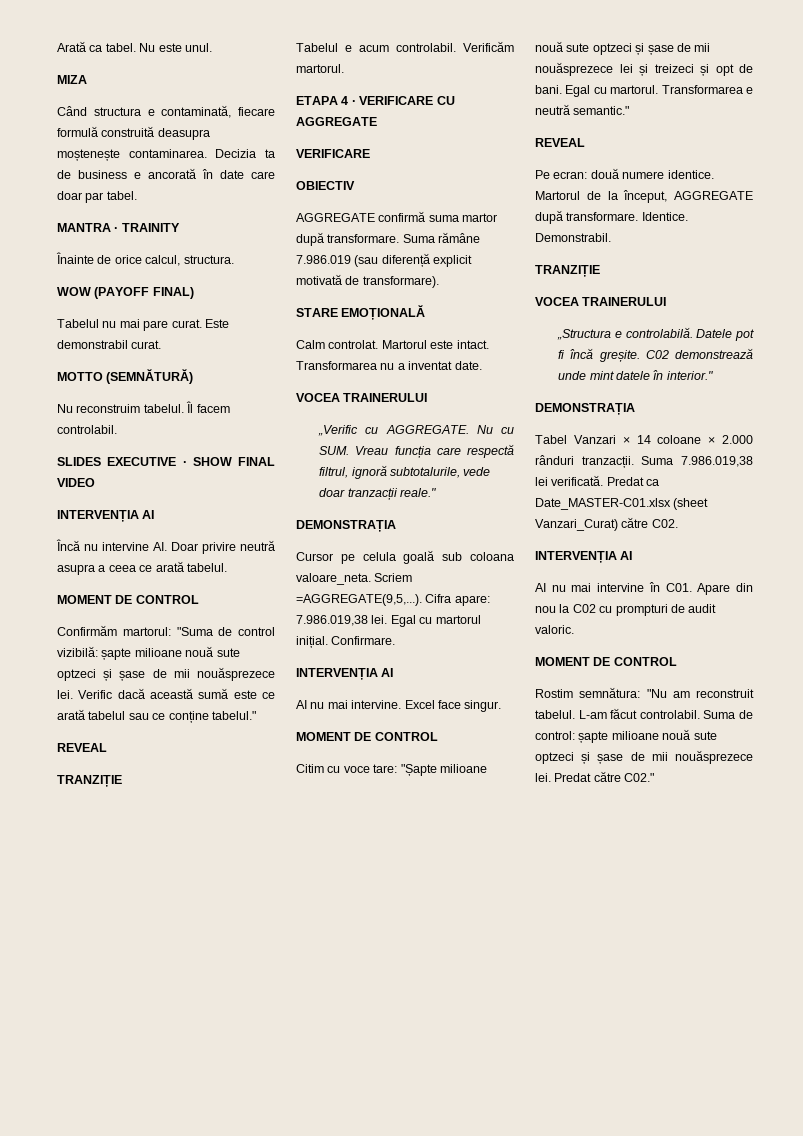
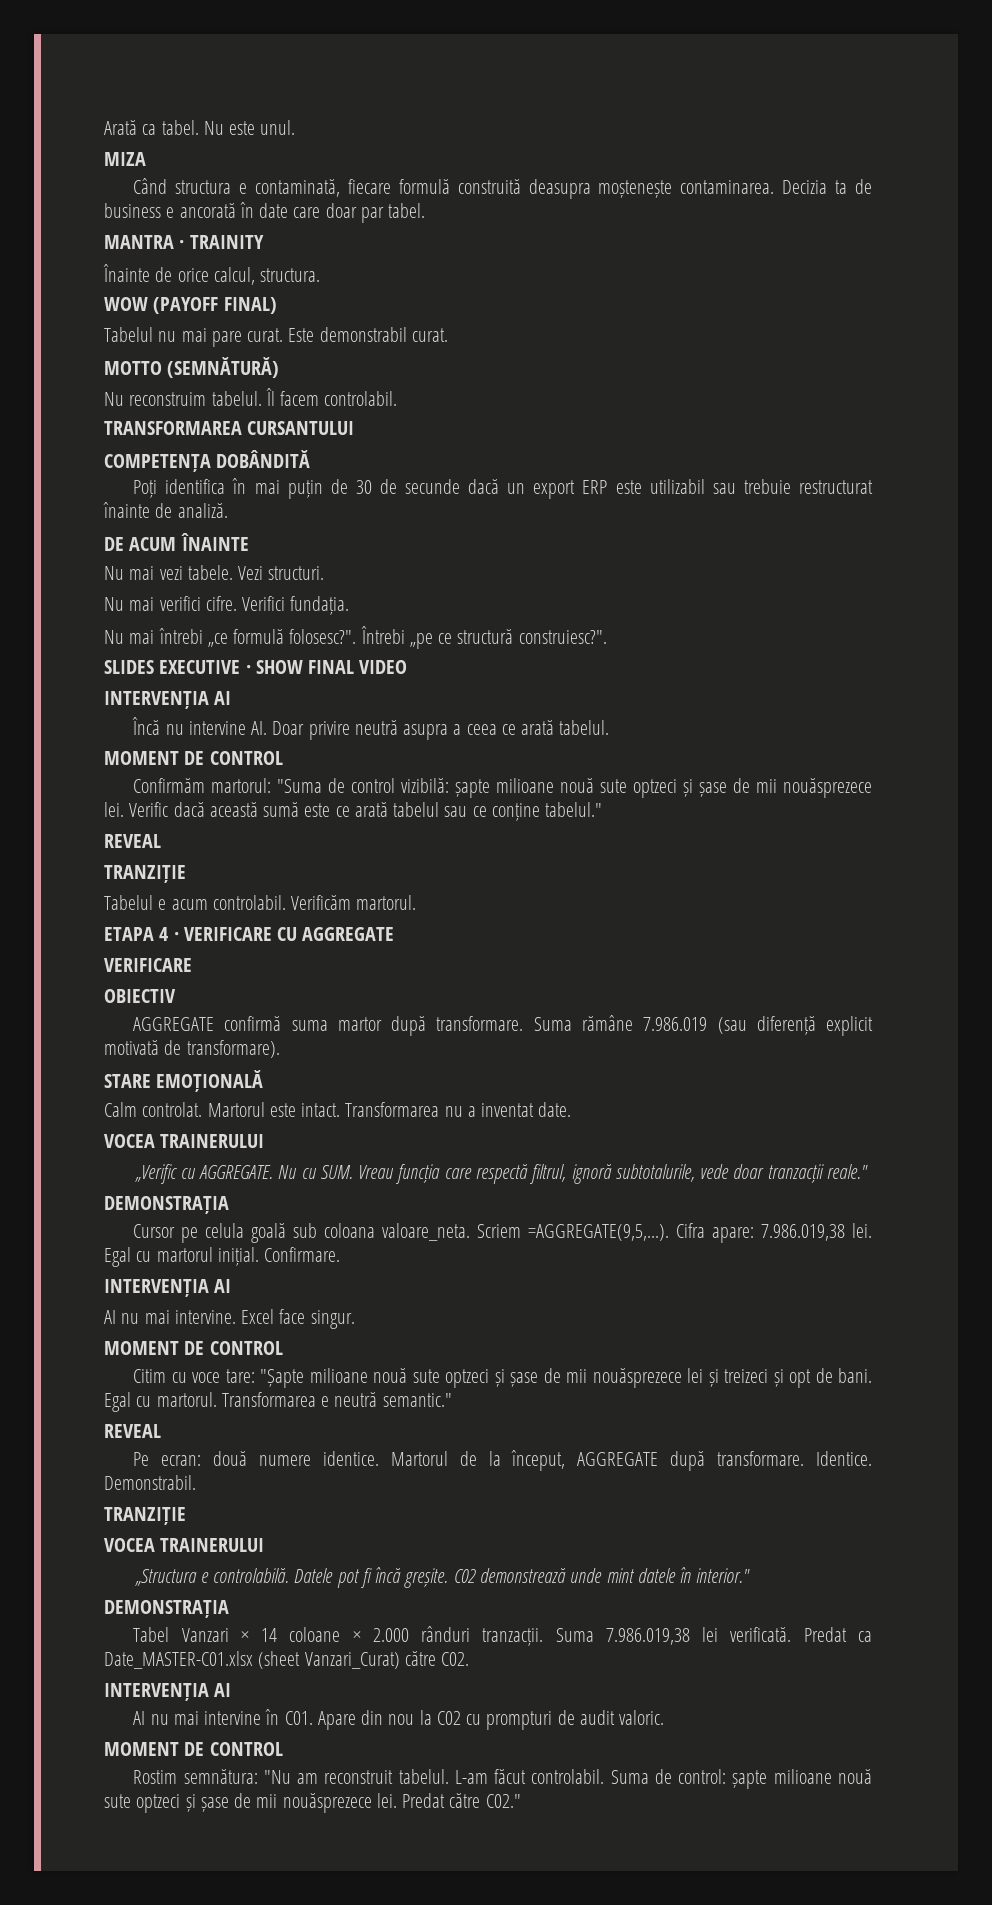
(117, 429) none -> [104,421,355,435] [104,450,311,472] [133,478,873,499] [103,502,228,518] [104,533,249,551] [104,565,325,580] [104,596,350,615] [104,626,607,649] // TRANSFORMAREA CURSANTULUI // COMPETENȚA DOBÂNDITĂ // Poți identifica în mai puțin de 30 de secunde dacă un export ERP este utilizabil sau trebuie restructurat înainte de analiză. // DE ACUM ÎNAINTE // Nu mai vezi tabele. Vezi structuri. // Nu mai verifici cifre. Verifici fundația. // Nu mai întrebi „ce formulă folosesc?". Întrebi „pe ce structură construiesc?".

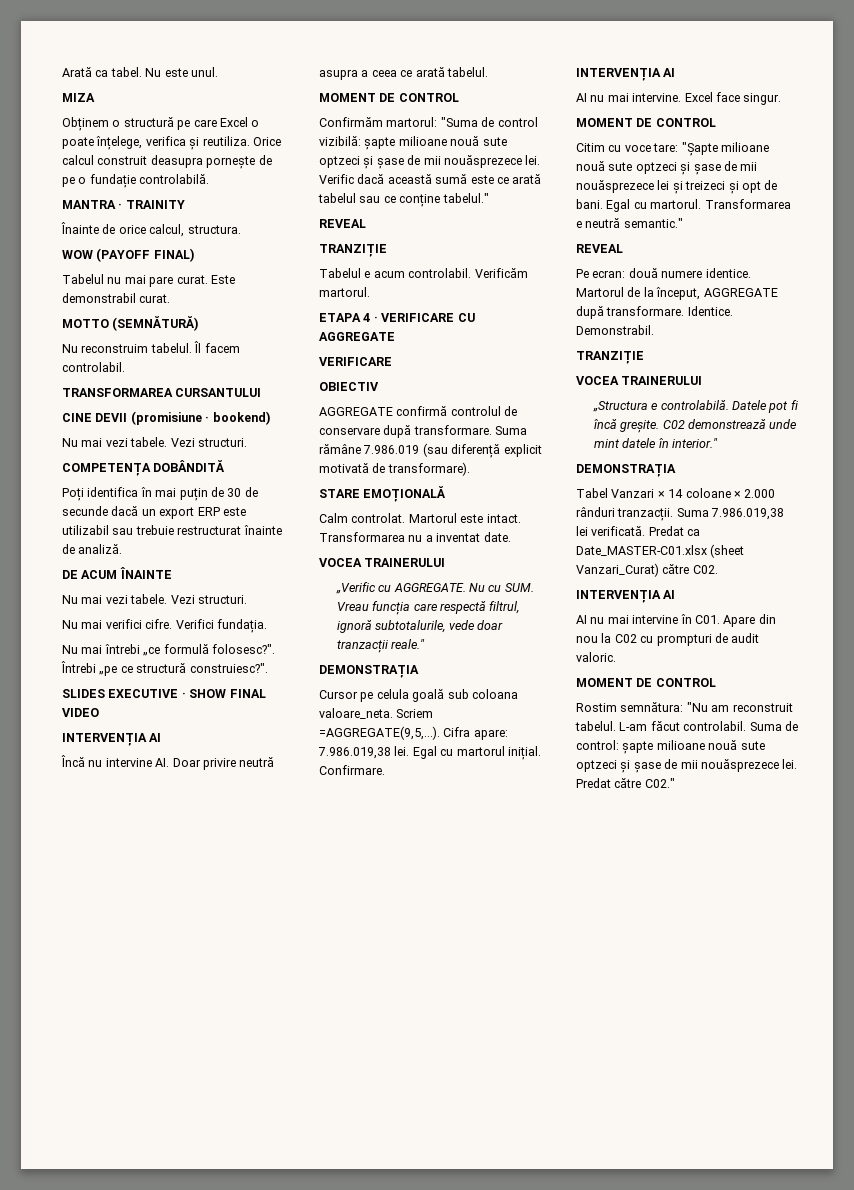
[133,178,873,199] [104,202,426,223] Când structura e contaminată, fiecare formulă construită deasupra moștenește contaminarea. Decizia ta de business e ancorată în date care doar par tabel. -> [62,117,260,131] [62,136,281,150] [62,155,272,169] [62,174,210,188] Obținem o structură pe care Excel o poate înțelege, verifica și reutiliza. Orice calcul construit deasupra pornește de pe o fundație controlabilă.
(355, 428) none -> [62,411,270,425] [62,437,247,447] // CINE DEVII (promisiune · bookend) // Nu mai vezi tabele. Vezi structuri.
[291,1017,382,1031] suma martor -> [450,406,518,416] [319,427,380,435] controlul de conservare

